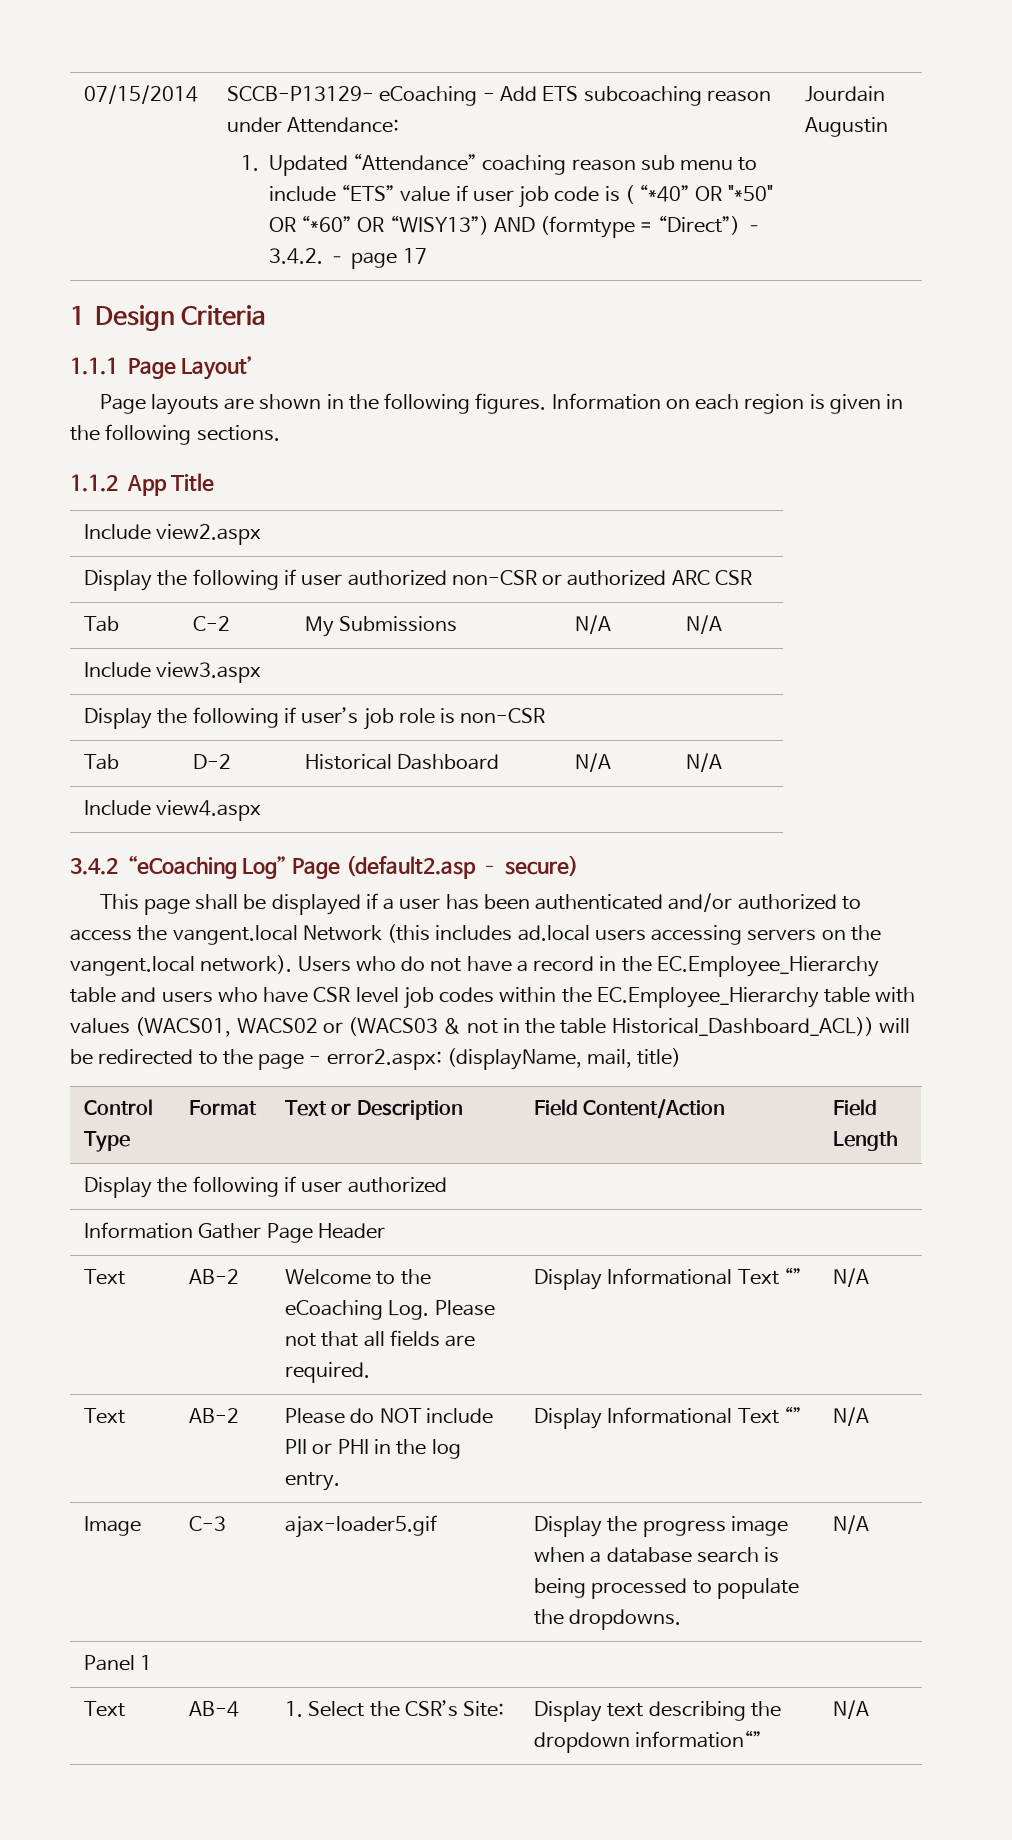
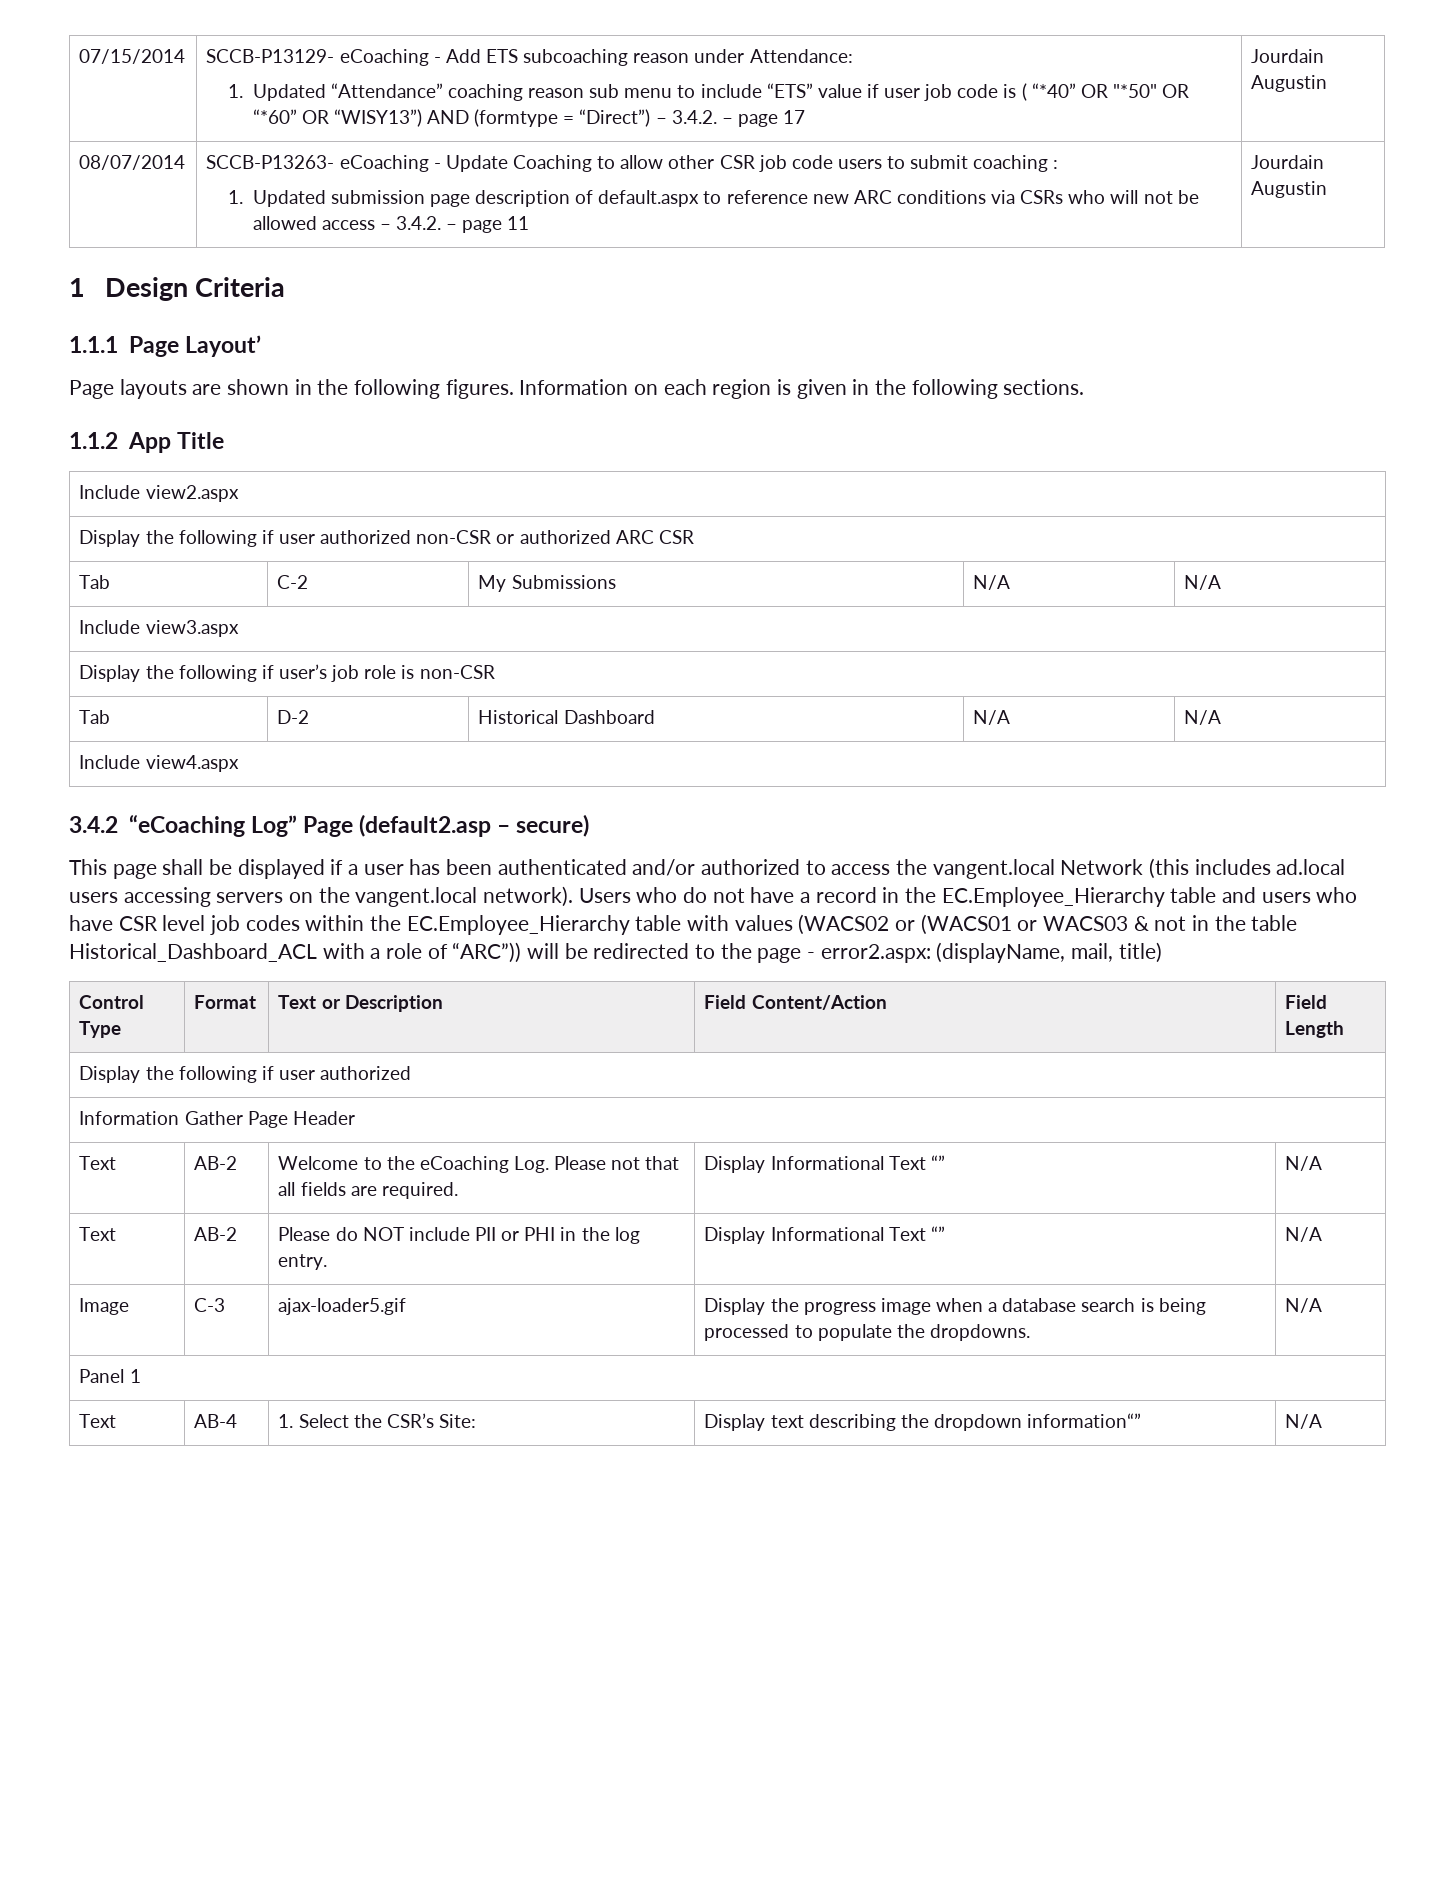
(889, 127) none -> [79,155,186,170] [206,155,1059,172] [228,190,1199,207] [252,216,530,233] [1251,155,1325,169] [1251,181,1328,198] // 08/07/2014 | SCCB-P13263- eCoaching - Update Coaching to allow other CSR job code users to submit coaching : // 1. Updated submission page description of default.aspx to reference new ARC conditions via CSRs who will not be allowed access – 3.4.2. – page 11 | Jourdain Augustin
[135,1017,439,1037] (WACS01, WACS02 or (WACS03 -> [798,914,1129,935] (WACS02 or (WACS01 or WACS03
[611,1017,874,1036] Historical_Dashboard_ACL)) -> [69,942,522,963] Historical_Dashboard_ACL with a role of “ARC”))

